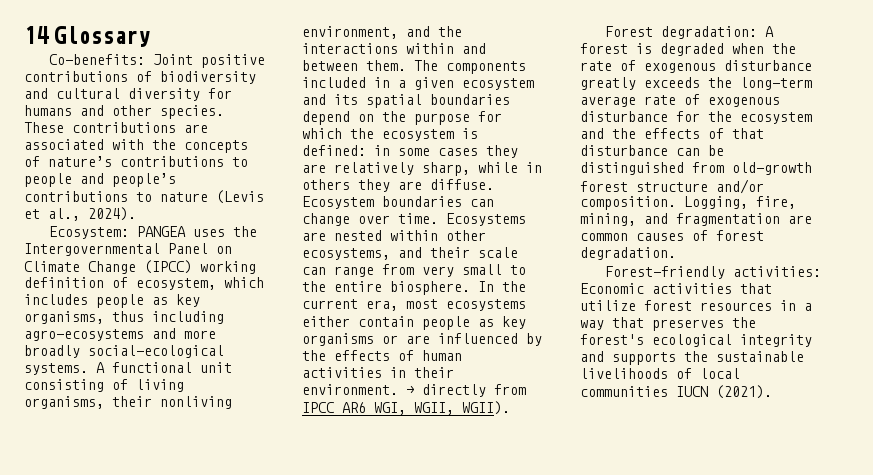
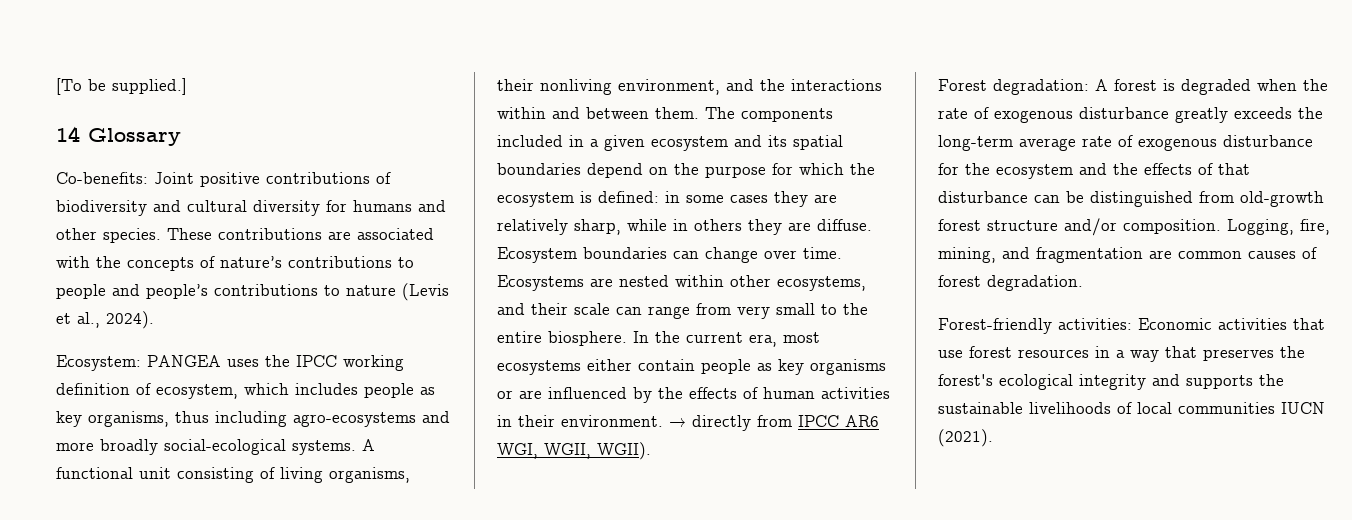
(24, 35) none -> [56,78,187,95] [To be supplied.] //
[24,243,232,256] [24,260,192,274] Intergovernmental Panel on Climate Change (IPCC) -> [296,355,337,367] IPCC
[580,300,636,311] utilize -> [938,350,963,358] use

